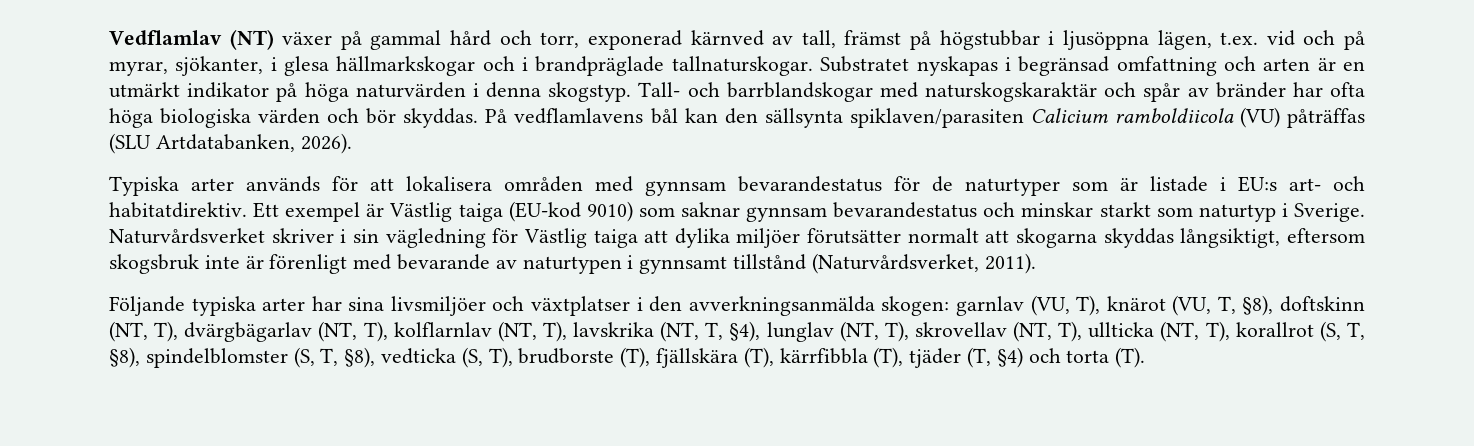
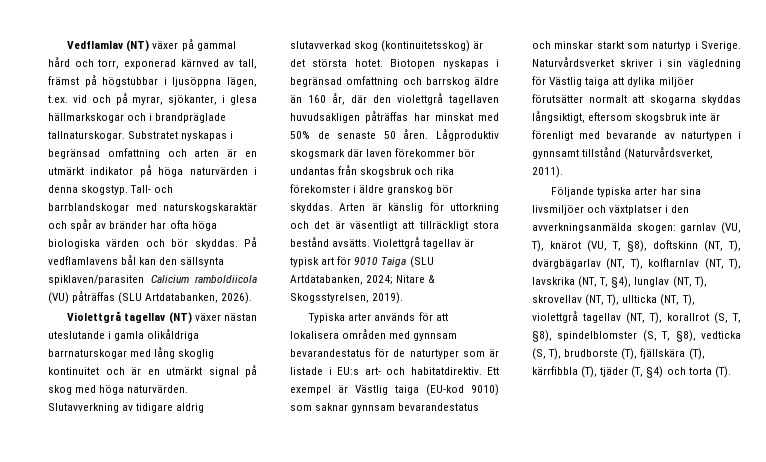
(352, 143) none -> [67,311,257,324] [48,329,200,341] [48,347,215,359] [48,365,257,377] [48,385,189,395] [48,403,205,413] [290,40,484,52] [290,59,499,69] [290,76,499,87] [290,93,499,105] [290,111,499,123] [290,129,499,141] [290,148,476,159] [290,165,455,177] [290,184,454,195] [290,202,499,213] [290,221,499,231] [290,237,475,249] [290,256,434,268] [290,275,436,285] [290,292,404,304] // Violettgrå tagellav (NT) växer nästan uteslutande i gamla olikåldriga barrnaturskogar med lång skoglig kontinuitet och är en utmärkt signal på skog med höga naturvärden. Slutavverkning av tidigare aldrig slutavverkad skog (kontinuitetsskog) är det största hotet. Biotopen nyskapas i begränsad omfattning och barrskog äldre än 160 år, där den violettgrå tagellaven huvudsakligen påträffas har minskat med 50% de senaste 50 åren. Lågproduktiv skogsmark där laven förekommer bör undantas från skogsbruk och rika förekomster i äldre granskog bör skyddas. Arten är känslig för uttorkning och det är väsentligt att tillräckligt stora bestånd avsätts. Violettgrå tagellav är typisk art för 9010 Taiga (SLU Artdatabanken, 2024; Nitare & Skogsstyrelsen, 2019).
(1230, 331) none -> [532,311,662,324] violettgrå tagellav (NT, T),

